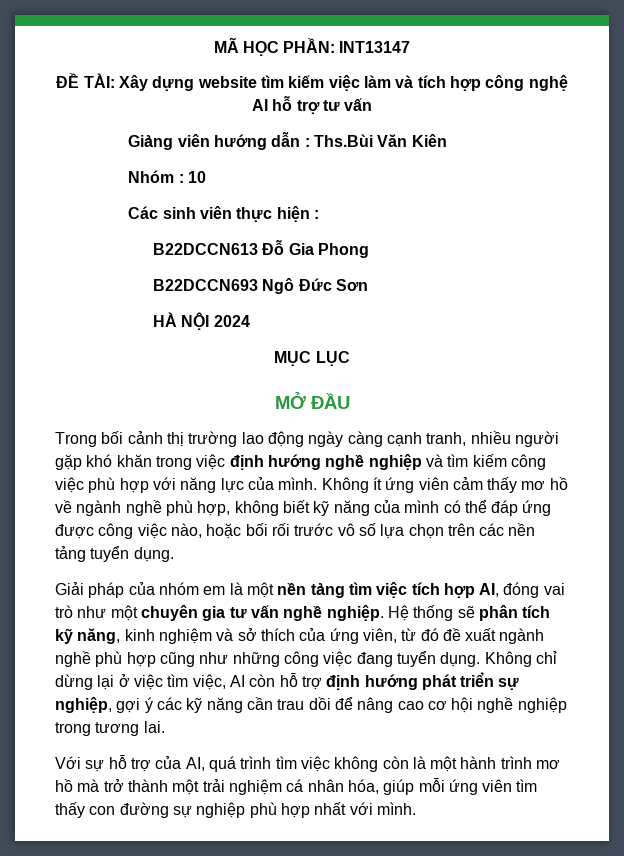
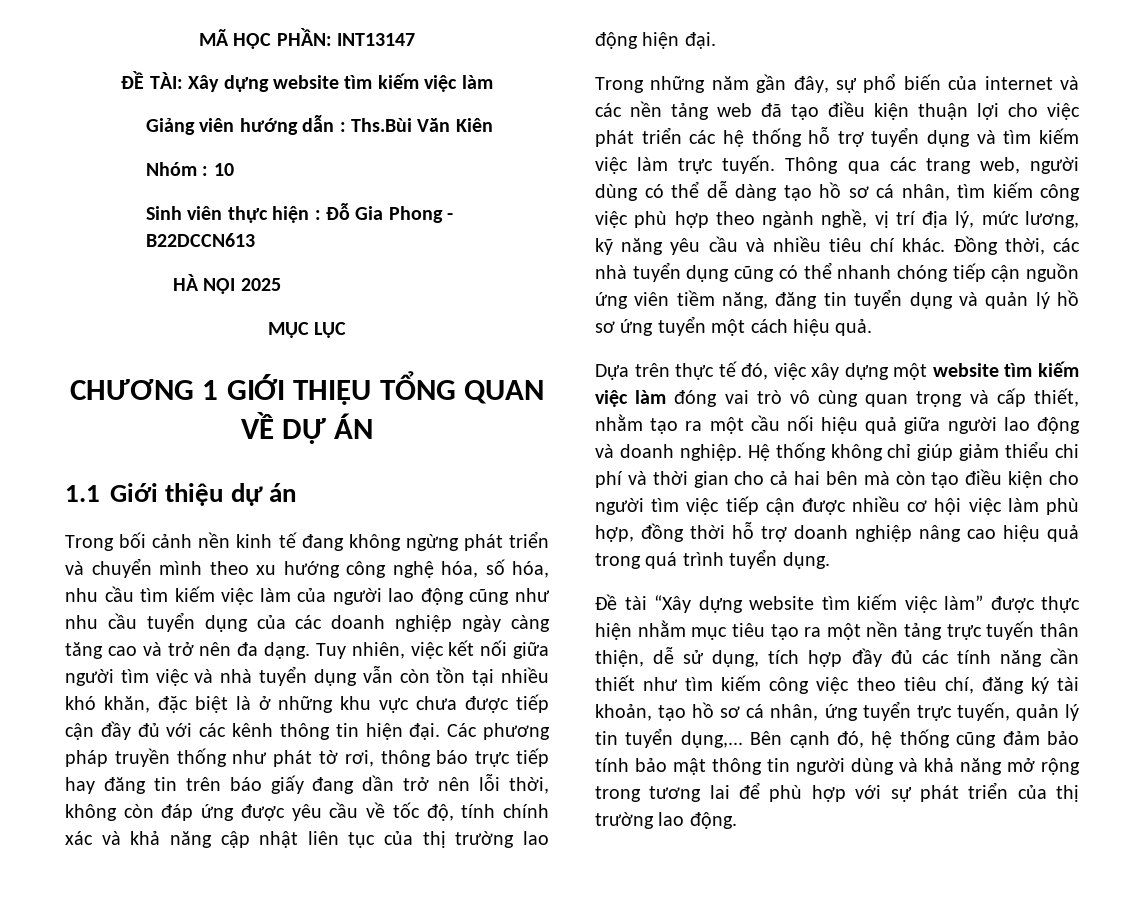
[395,75,568,91] [251,96,373,114] và tích hợp công nghệ AI hỗ trợ tư vấn -> (493, 82) none
[128,206,196,219] Các sinh -> [146,206,183,220] Sinh
[152,243,258,255] // B22DCCN613 -> (321, 215) none
[152,278,368,294] // B22DCCN693 Ngô Đức Sơn -> [447,213,454,220] [146,233,256,247] - B22DCCN613
[213,315,250,327] 2024 -> [240,278,281,291] 2025
[274,392,350,409] [55,431,559,447] [55,454,443,470] MỞ ĐẦU // Trong bối cảnh thị trường lao động ngày càng cạnh tranh, nhiều người gặp khó khăn trong việc định hướng nghề nghiệp và -> [70,371,544,405] [240,412,374,444] [65,483,296,506] [65,531,549,551] [65,558,549,578] [65,586,551,605] [65,612,551,632] [65,640,549,659] [65,666,549,686] [65,694,550,713] [65,721,550,740] [65,748,549,767] [65,774,550,794] [65,802,550,821] [65,831,549,848] [595,32,716,49] [595,73,1079,93] [595,101,1080,120] [595,127,1079,147] [595,155,1079,174] [595,181,950,201] CHƯƠNG 1 GIỚI THIỆU TỔNG QUAN VỀ DỰ ÁN // 1.1 Giới thiệu dự án // Trong bối cảnh nền kinh tế đang không ngừng phát triển và chuyển mình theo xu hướng công nghệ hóa, số hóa, nhu cầu tìm kiếm việc làm của người lao động cũng như nhu cầu tuyển dụng của các doanh nghiệp ngày càng tăng cao và trở nên đa dạng. Tuy nhiên, việc kết nối giữa người tìm việc và nhà tuyển dụng vẫn còn tồn tại nhiều khó khăn, đặc biệt là ở những khu vực chưa được tiếp cận đầy đủ với các kênh thông tin hiện đại. Các phương pháp truyền thống như phát tờ rơi, thông báo trực tiếp hay đăng tin trên báo giấy đang dần trở nên lỗi thời, không còn đáp ứng được yêu cầu về tốc độ, tính chính xác và khả năng cập nhật liên tục của thị trường lao động hiện đại. // Trong những năm gần đây, sự phổ biến của internet và các nền tảng web đã tạo điều kiện thuận lợi cho việc phát triển các hệ thống hỗ trợ tuyển dụng và tìm kiếm việc làm trực tuyến. Thông qua các trang web, người dùng có thể dễ dàng tạo hồ sơ cá nhân,
[152,477,568,493] [55,500,552,516] [55,523,536,539] [55,546,174,562] [55,582,565,598] [55,605,551,621] [55,628,545,644] [55,651,557,667] [55,672,520,690] [55,697,567,713] [55,721,165,736] [55,755,561,772] [55,778,538,795] [55,802,416,818] với năng lực của mình. Không ít ứng viên cảm thấy mơ hồ về ngành nghề phù hợp, không biết kỹ năng của mình có thể đáp ứng được công việc nào, hoặc bối rối trước vô số lựa chọn trên các nền tảng tuyển dụng. // Giải pháp của nhóm em là một nền tảng tìm việc tích hợp AI, đóng vai trò như một chuyên gia tư vấn nghề nghiệp. Hệ thống sẽ phân tích kỹ năng, kinh nghiệm và sở thích của ứng viên, từ đó đề xuất ngành nghề phù hợp cũng như những công việc đang tuyển dụng. Không chỉ dừng lại ở việc tìm việc, AI còn hỗ trợ định hướng phát triển sự nghiệp, gợi ý các kỹ năng cần trau dồi để nâng cao cơ hội nghề nghiệp trong tương lai. // Với sự hỗ trợ của AI, quá trình tìm việc không còn là một hành trình mơ hồ mà trở thành một trải nghiệm cá nhân hóa, giúp mỗi ứng viên tìm thấy con đường sự nghiệp phù hợp nhất với mình. -> [715,209,1079,228] [595,236,1080,255] [595,262,1079,282] [595,289,1079,309] [595,316,873,336] [595,361,1079,380] [595,388,1079,407] [595,414,1080,434] [595,441,1079,461] [595,469,1079,488] [595,496,1079,515] [595,522,1079,542] [595,549,830,569] [595,594,1080,613] [595,620,1079,640] [595,647,1079,667] [595,675,1079,694] [595,701,1079,721] [595,728,1079,748] [595,758,1080,775] [595,782,1079,802] [595,812,737,829] theo ngành nghề, vị trí địa lý, mức lương, kỹ năng yêu cầu và nhiều tiêu chí khác. Đồng thời, các nhà tuyển dụng cũng có thể nhanh chóng tiếp cận nguồn ứng viên tiềm năng, đăng tin tuyển dụng và quản lý hồ sơ ứng tuyển một cách hiệu quả. // Dựa trên thực tế đó, việc xây dựng một website tìm kiếm việc làm đóng vai trò vô cùng quan trọng và cấp thiết, nhằm tạo ra một cầu nối hiệu quả giữa người lao động và doanh nghiệp. Hệ thống không chỉ giúp giảm thiểu chi phí và thời gian cho cả hai bên mà còn tạo điều kiện cho người tìm việc tiếp cận được nhiều cơ hội việc làm phù hợp, đồng thời hỗ trợ doanh nghiệp nâng cao hiệu quả trong quá trình tuyển dụng. // Đề tài “Xây dựng website tìm kiếm việc làm” được thực hiện nhằm mục tiêu tạo ra một nền tảng trực tuyến thân thiện, dễ sử dụng, tích hợp đầy đủ các tính năng cần thiết như tìm kiếm công việc theo tiêu chí, đăng ký tài khoản, tạo hồ sơ cá nhân, ứng tuyển trực tuyến, quản lý tin tuyển dụng,... Bên cạnh đó, hệ thống cũng đảm bảo tính bảo mật thông tin người dùng và khả năng mở rộng trong tương lai để phù hợp với sự phát triển của thị trường lao động.

